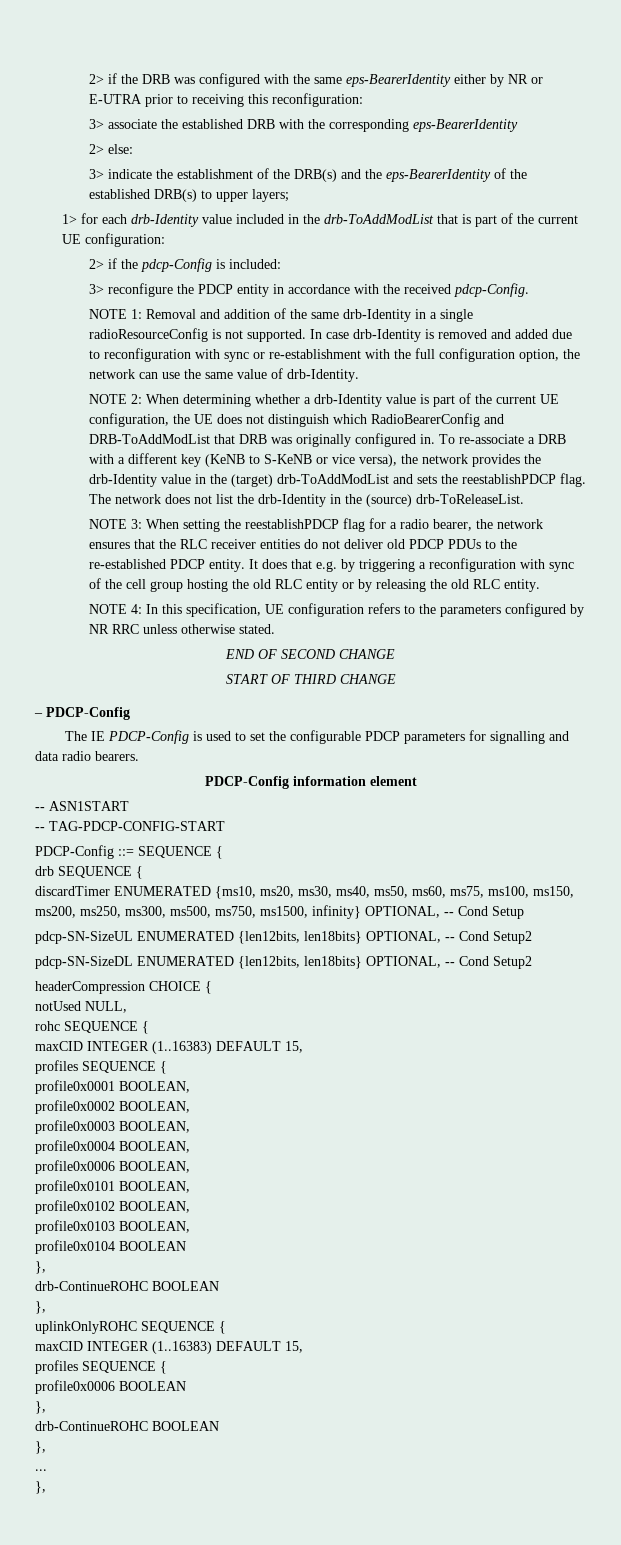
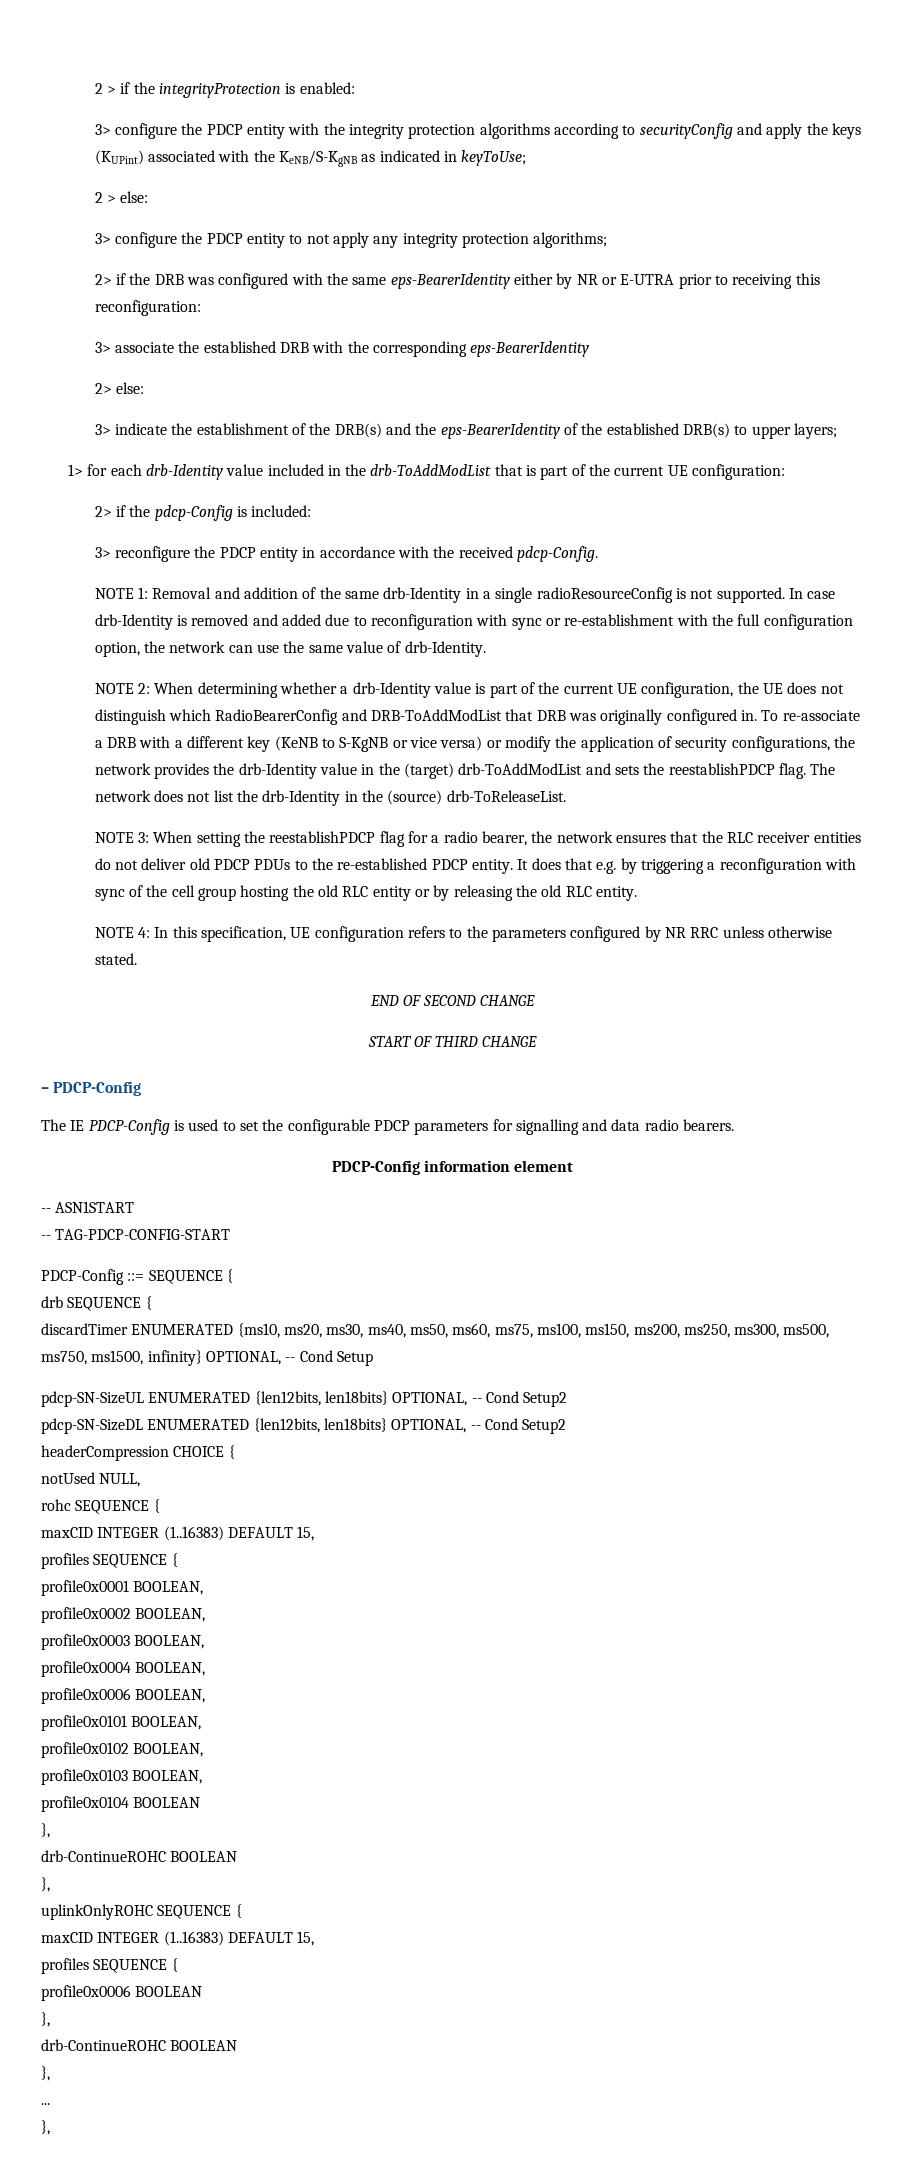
(88, 79) none -> [94,82,355,98] [94,123,861,139] [94,150,527,167] [94,191,149,203] [94,232,608,248] 2 > if the integrityProtection is enabled: // 3> configure the PDCP entity with the integrity protection algorithms according to securityConfig and apply the keys (KUPint) associated with the KeNB/S-KgNB as indicated in keyToUse; // 2 > else: // 3> configure the PDCP entity to not apply any integrity protection algorithms; //
[263,454,312,464] S-KeNB -> [339,737,389,752] S-KgNB
[358,454,397,467] versa), -> [440,736,830,752] versa) or modify the application of security configurations,

